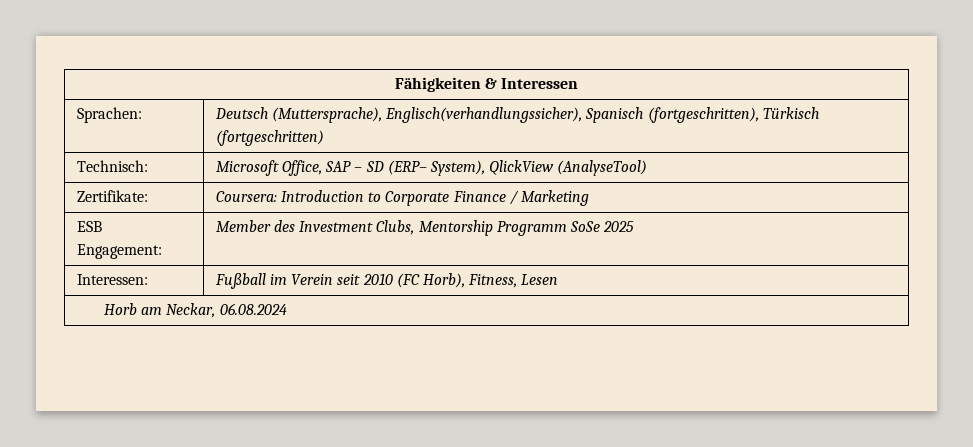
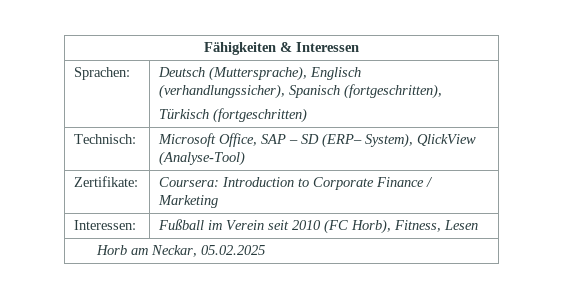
[385,107,583,123] Englisch(verhandlungssicher), -> [310,67,362,80] [159,84,286,99] Englisch (verhandlungssicher),
(759, 115) none -> (443, 91) //
[557,160,648,176] (AnalyseTool) -> [159,151,246,166] (Analyse-Tool)
[76,221,102,232] [76,244,162,259] [215,220,635,236] // ESB Engagement: | Member des Investment Clubs, Mentorship Programm SoSe 2025 -> (219, 201) none
[219,303,287,315] 06.08.2024 -> [201,245,266,255] 05.02.2025

